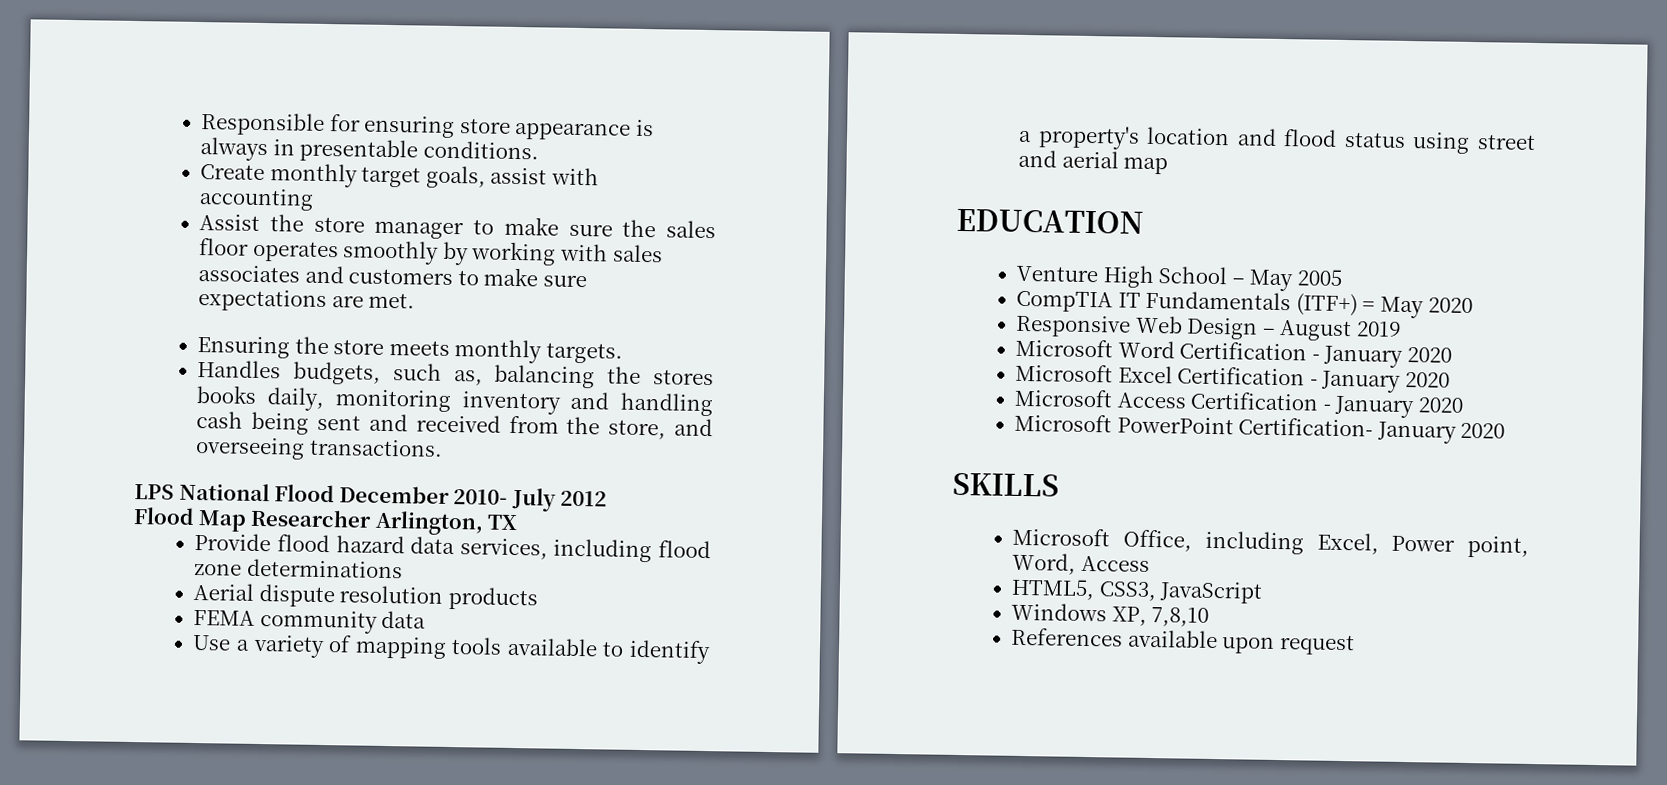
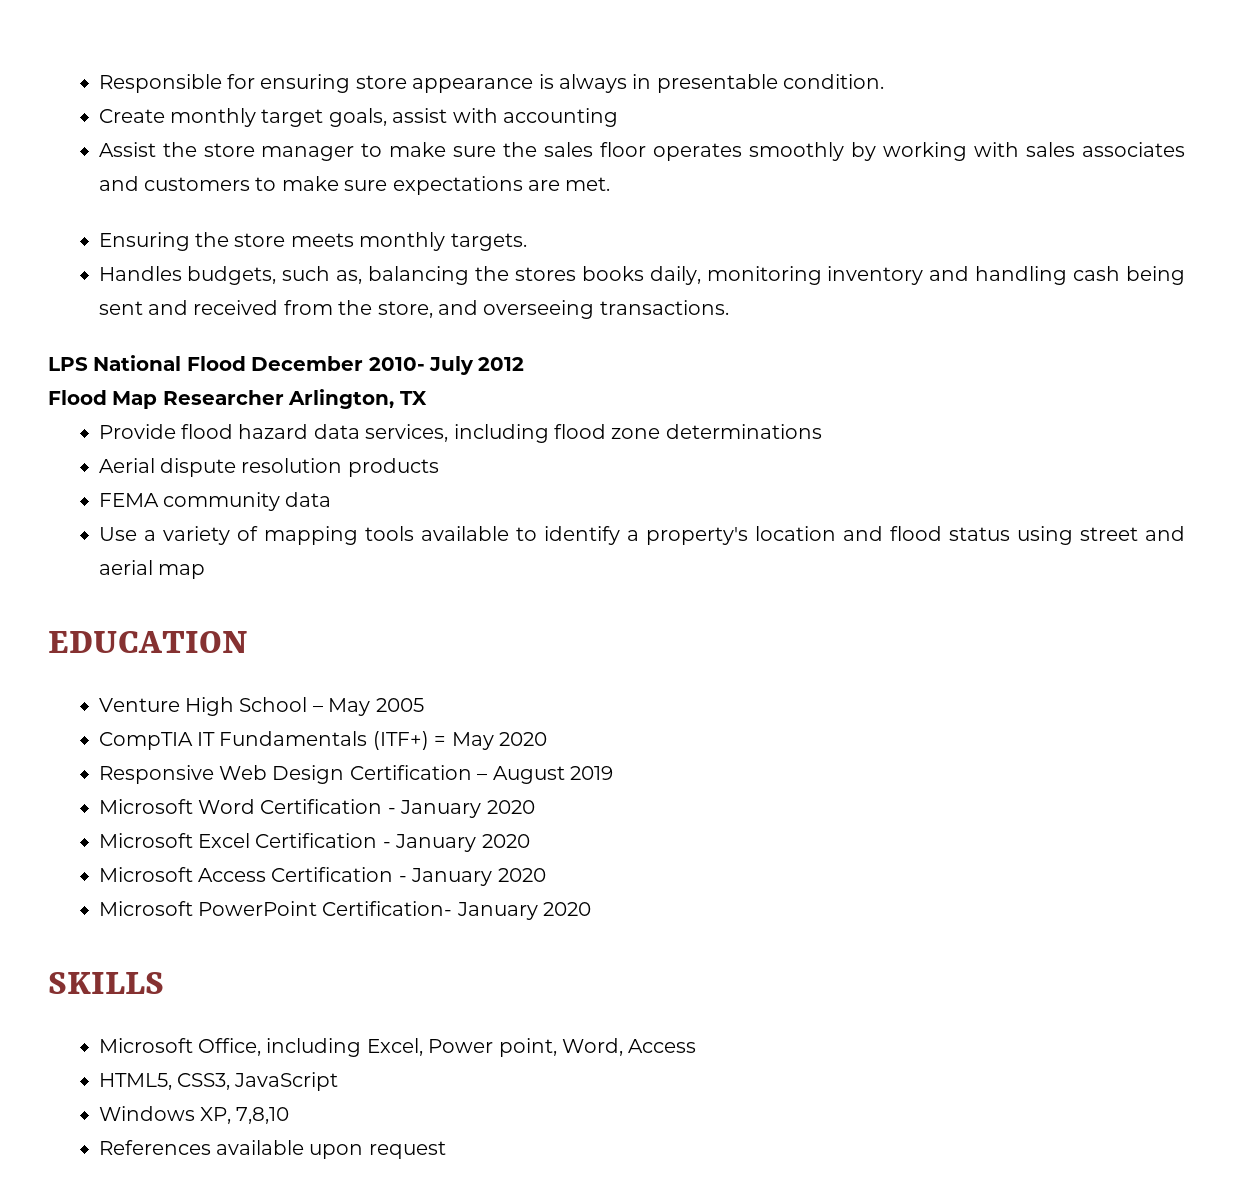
[422,140,539,160] conditions. -> [783,74,885,89] condition.
(1259, 328) none -> [349,765,472,780] Certification

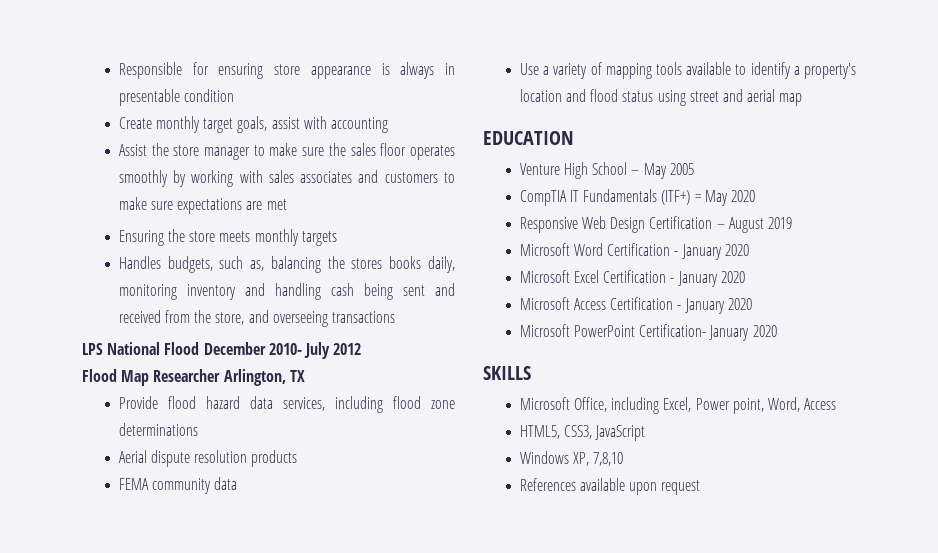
[783,74,885,89] condition. -> [184,89,235,102] condition
[565,177,611,191] met. -> [266,199,287,210] met
[450,233,527,251] targets. -> [301,231,337,246] targets
[599,300,729,315] transactions. -> [332,311,396,323] transactions

